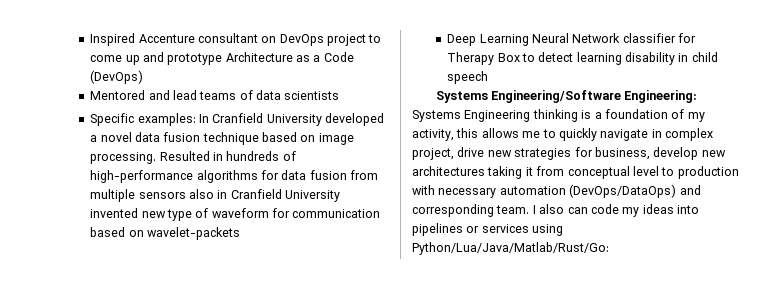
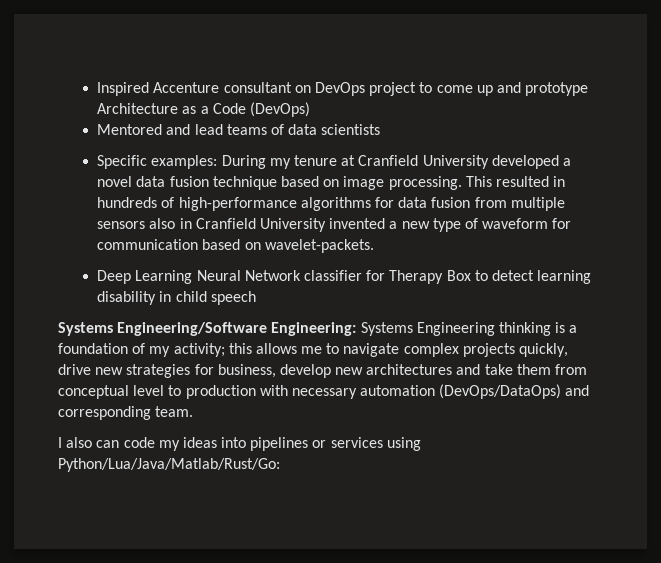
[198,114,209,123] In -> [221,155,356,169] During my tenure at
[159,151,210,161] Resulted -> [465,176,549,187] This resulted
(139, 213) none -> [389,221,398,229] a
[146,227,240,240] wavelet-packets -> [264,239,374,253] wavelet-packets.
[412,129,454,141] activity, -> [173,343,225,357] activity;
[558,128,713,141] [412,148,454,160] quickly navigate in complex project, -> [343,343,569,357] navigate complex projects quickly,
[487,166,533,179] taking it -> [456,364,551,375] and take them
(530, 209) none -> (194, 411) //

